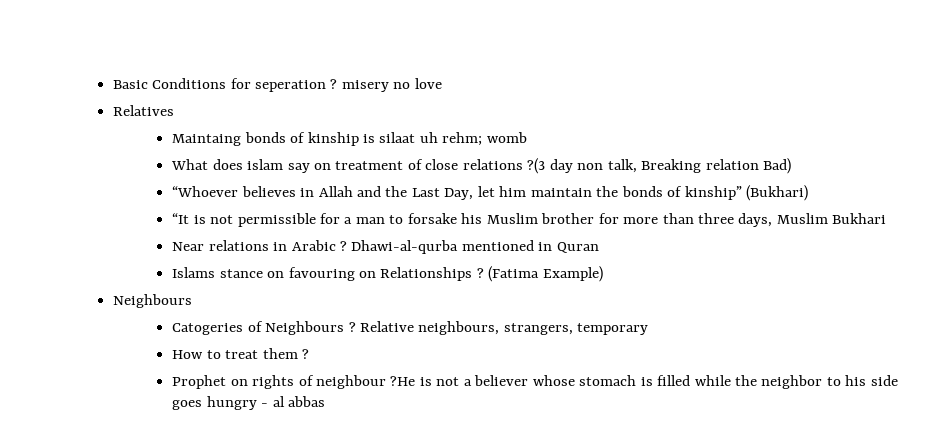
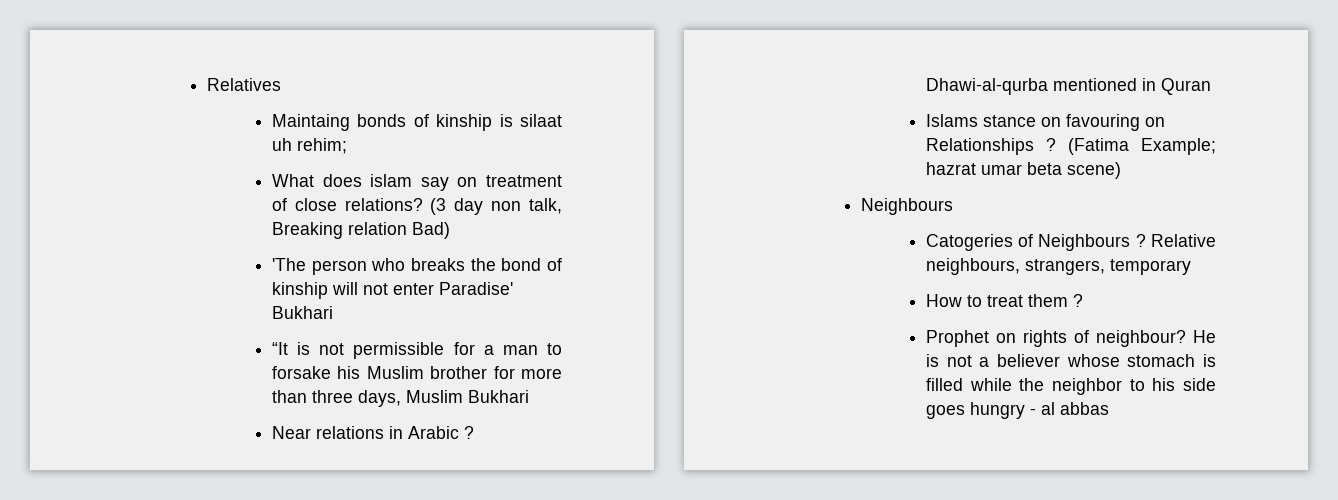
[112,78,442,92] Basic Conditions for seperation ? misery no love // -> (206, 84) none
[442,132,527,146] rehm; womb -> [296,138,347,154] rehim;
[462,158,546,174] relations ?(3 -> [344,198,447,215] relations? (3
[172,185,808,201] “Whoever believes in Allah and the Last Day, let him maintain the bonds of kinship” (Bukhari) -> [271,258,562,275] [271,282,513,299] [271,306,333,319] 'The person who breaks the bond of kinship will not enter Paradise' Bukhari
[542,266,603,282] Example) -> [1141,138,1216,155] [925,162,1121,179] Example; hazrat umar beta scene)
[315,375,416,389] neighbour ?He -> [1095,330,1216,347] neighbour? He

